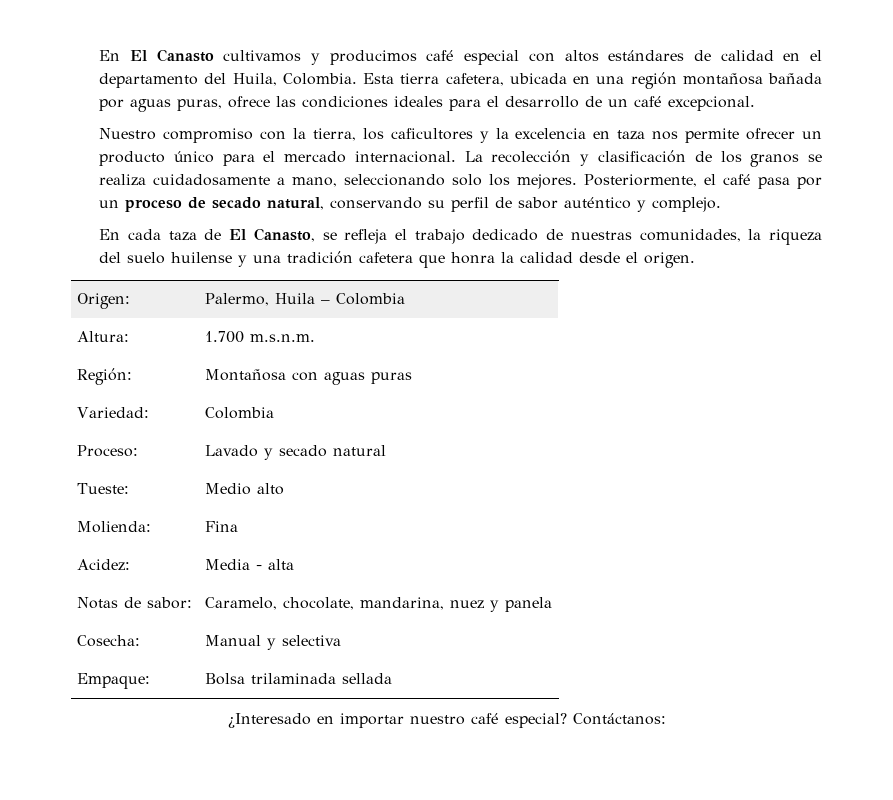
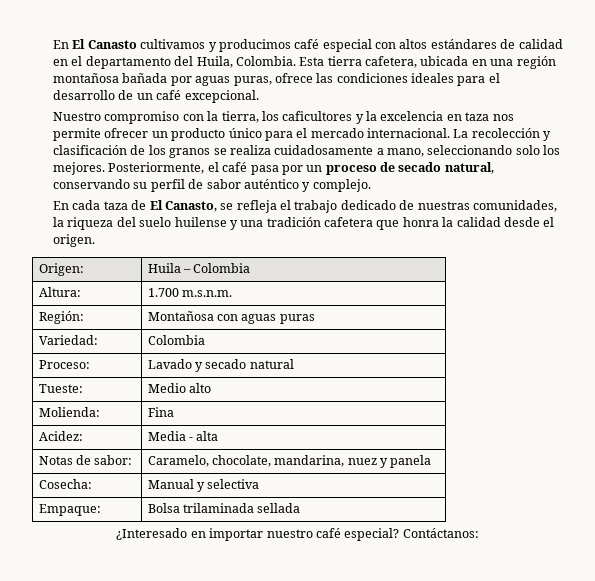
[205,293,270,306] Palermo, -> (84, 269) none

